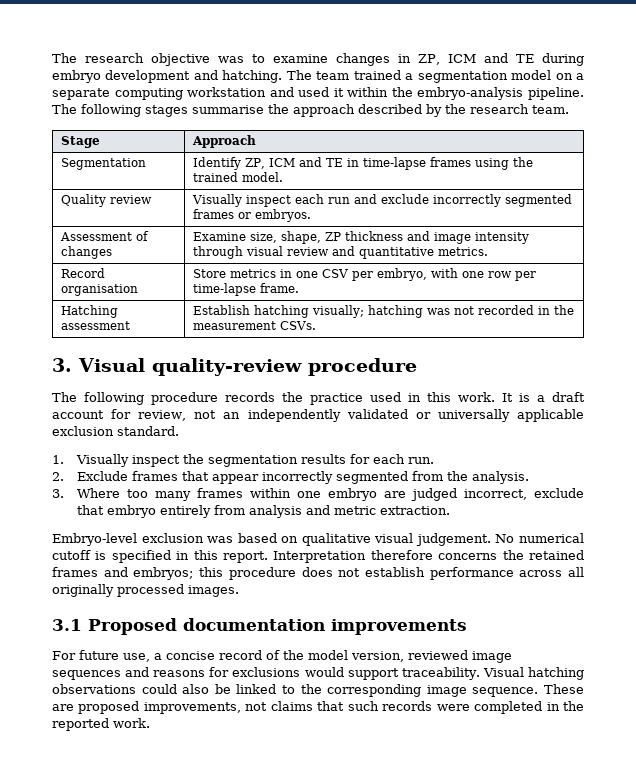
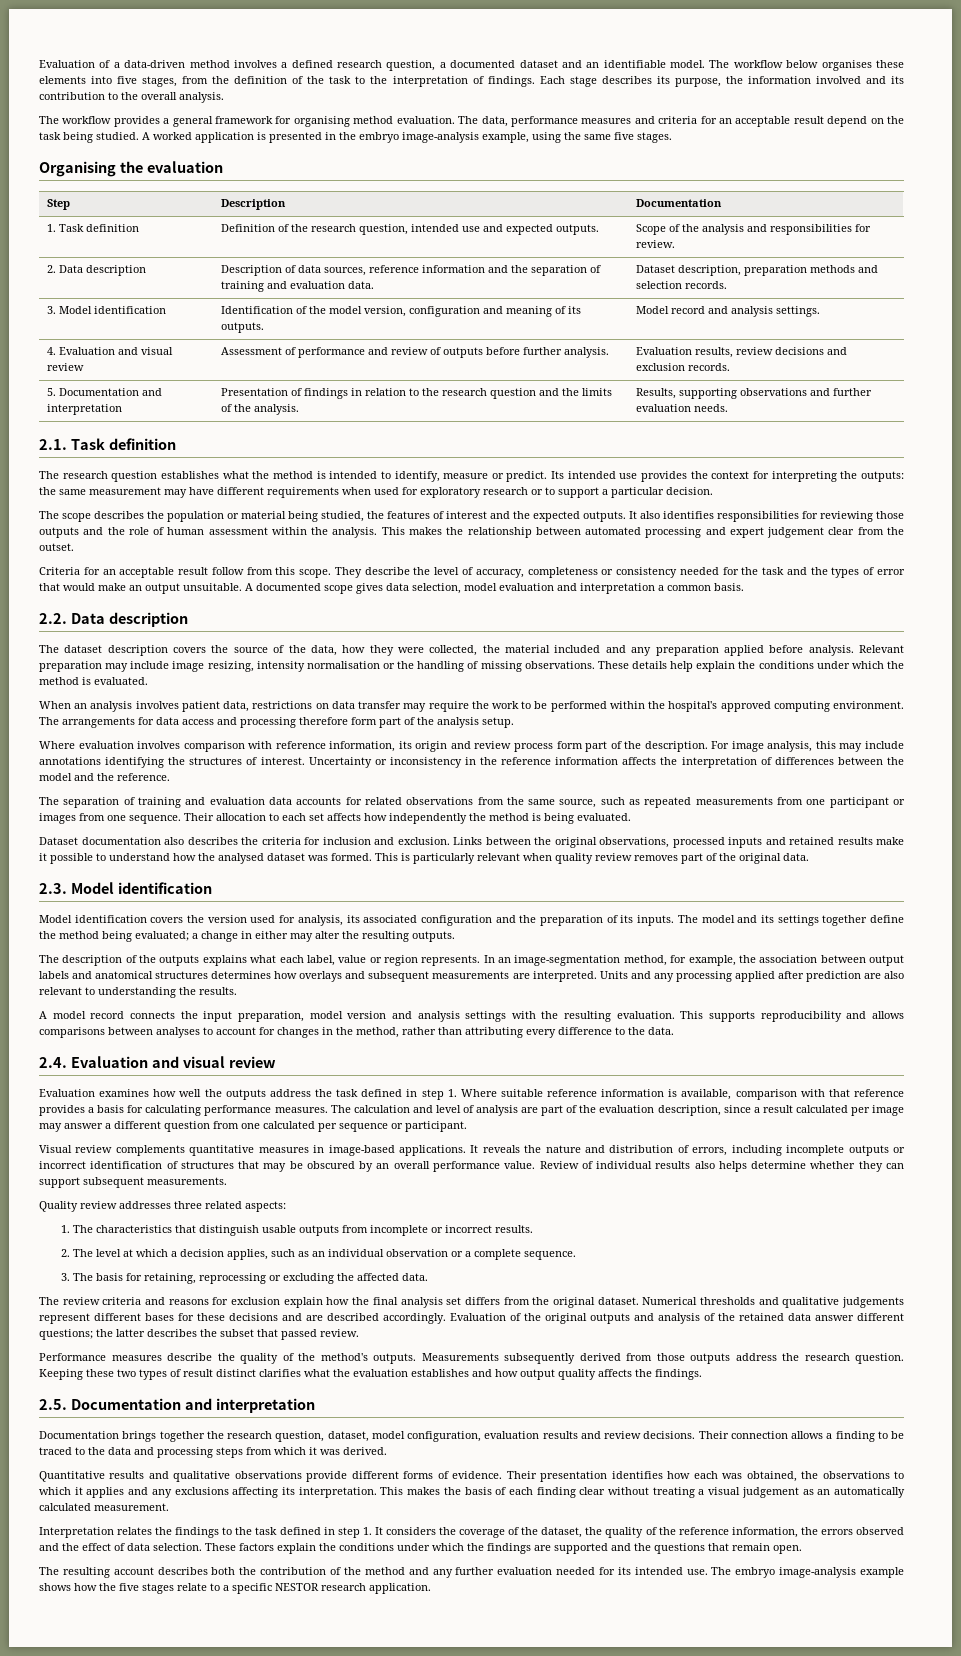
[52,53,584,66] [52,70,584,83] [52,87,584,100] [52,104,569,117] [60,136,100,148] [191,135,256,148] [60,158,146,170] [192,157,533,170] [192,172,283,182] [60,194,152,207] [191,194,572,207] [192,209,311,222] [59,231,149,241] [60,246,112,259] [192,231,529,244] [192,246,488,259] [60,268,105,278] [60,284,138,296] [192,268,536,281] [192,283,299,296] [60,305,118,318] [60,321,130,330] [192,305,574,318] [192,321,316,330] [52,358,417,376] [52,392,585,405] [52,409,584,422] [52,426,179,436] [52,454,435,467] [52,471,530,484] [52,488,584,501] [77,505,451,518] [52,533,584,546] [52,550,584,563] [52,567,584,580] [52,584,239,597] [52,618,467,635] [52,650,512,663] [52,667,584,680] [52,684,584,697] [52,701,584,714] [52,718,150,731] The research objective was to examine changes in ZP, ICM and TE during embryo development and hatching. The team trained a segmentation model on a separate computing workstation and used it within the embryo-analysis pipeline. The following stages summarise the approach described by the research team. // Stage | Approach // Segmentation | Identify ZP, ICM and TE in time-lapse frames using the trained model. // Quality review | Visually inspect each run and exclude incorrectly segmented frames or embryos. // Assessment of changes | Examine size, shape, ZP thickness and image intensity through visual review and quantitative metrics. // Record organisation | Store metrics in one CSV per embryo, with one row per time-lapse frame. // Hatching assessment | Establish hatching visually; hatching was not recorded in the measurement CSVs. // 3. Visual quality-review procedure // The following procedure records the practice used in this work. It is a draft account for review, not an independently validated or universally applicable exclusion standard. // 1. Visually inspect the segmentation results for each run. // 2. Exclude frames that appear incorrectly segmented from the analysis. // 3. Where too many frames within one embryo are judged incorrect, exclude that embryo entirely from analysis and metric extraction. // Embryo-level exclusion was based on qualitative visual judgement. No numerical cutoff is specified in this report. Interpretation therefore concerns the retained frames and embryos; this procedure does not establish performance across all originally processed images. // 3.1 Proposed documentation improvements // For future use, a concise record of the model version, reviewed image sequences and reasons for exclusions would support traceability. Visual hatching observations could also be linked to the corresponding image sequence. These are proposed improvements, not claims that such records were completed in the reported work. -> [39,60,905,71] [39,76,904,87] [39,92,224,103] [39,116,904,127] [39,132,672,143] [39,161,223,177] [46,199,70,210] [220,199,286,210] [635,199,722,207] [46,224,139,232] [220,224,599,235] [635,224,871,235] [635,240,675,248] [46,265,146,276] [220,265,601,276] [220,281,374,292] [635,265,878,276] [635,281,727,289] [46,306,166,314] [220,306,581,317] [220,322,264,333] [635,306,820,317] [46,347,173,355] [46,363,84,371] [220,347,609,358] [635,347,847,358] [635,363,730,371] [46,388,162,396] [46,404,122,415] [220,388,612,399] [220,404,299,415] [635,388,872,399] [635,404,728,412] [39,438,176,450] [39,471,905,482] [39,487,713,498] [39,511,904,522] [39,527,904,538] [39,543,74,551] [39,567,905,578] [39,583,744,594] [39,612,188,627] [39,645,905,656] [39,661,904,672] [39,677,148,685] [39,701,905,712] [39,717,514,728] [39,741,904,752] [39,757,904,768] [39,773,170,781] [39,797,906,808] [39,813,631,824] [39,837,904,848] [39,853,809,864] [39,882,212,894] [39,915,904,926] [39,931,455,942] [39,955,905,966] [39,971,904,982] [39,987,237,998] [39,1011,904,1022] [39,1027,674,1038] [39,1056,276,1068] [39,1089,904,1100] [39,1105,905,1116] [39,1121,467,1132] [39,1145,906,1156] [39,1161,904,1172] [39,1177,227,1188] [39,1201,286,1212] [60,1225,533,1236] [60,1249,576,1260] [60,1273,428,1284] [39,1297,904,1308] [39,1313,904,1324] [39,1329,359,1340] [39,1353,904,1364] [39,1369,702,1380] [39,1398,315,1413] [39,1431,904,1442] [39,1447,387,1458] [39,1471,905,1482] [39,1487,906,1498] [39,1503,169,1511] [39,1527,905,1538] [39,1543,802,1554] [39,1567,905,1578] [39,1583,431,1594] Evaluation of a data-driven method involves a defined research question, a documented dataset and an identifiable model. The workflow below organises these elements into five stages, from the definition of the task to the interpretation of findings. Each stage describes its purpose, the information involved and its contribution to the overall analysis. // The workflow provides a general framework for organising method evaluation. The data, performance measures and criteria for an acceptable result depend on the task being studied. A worked application is presented in the embryo image-analysis example, using the same five stages. // Organising the evaluation // Step | Description | Documentation // 1. Task definition | Definition of the research question, intended use and expected outputs. | Scope of the analysis and responsibilities for review. // 2. Data description | Description of data sources, reference information and the separation of training and evaluation data. | Dataset description, preparation methods and selection records. // 3. Model identification | Identification of the model version, configuration and meaning of its outputs. | Model record and analysis settings. // 4. Evaluation and visual review | Assessment of performance and review of outputs before further analysis. | Evaluation results, review decisions and exclusion records. // 5. Documentation and interpretation | Presentation of findings in relation to the research question and the limits of the analysis. | Results, supporting observations and further evaluation needs. // 2.1. Task definition // The research question establishes what the method is intended to identify, measure or predict. Its intended use provides the context for interpreting the outputs: the same measurement may have different requirements when used for exploratory research or to support a particular decision. // The scope describes the population or material being studied, the features of interest and the expected outputs. It also identifies responsibilities for reviewing those outputs and the role of human assessment within the analysis. This makes the relationship between automated processing and expert judgement clear from the outset. // Criteria for an acceptable result follow from this scope. They describe the level of accuracy, completeness or consistency needed for the task and the types of error that would make an output unsuitable. A documented scope gives data selection, model evaluation and interpretation a common basis. // 2.2. Data description // The dataset description covers the source of the data, how they were collected, the material included and any preparation applied before analysis. Relevant preparation may include image resizing, intensity normalisation or the handling of missing observations. These details help explain the conditions under which the method is evaluated. // When an analysis involves patient data, restrictions on data transfer may require the work to be performed within the hospital's approved computing environment. The arrangements for data access and processing therefore form part of the analysis setup. // Where evaluation involves comparison with reference information, its origin and review process form part of the description. For image analysis, this may include annotations identifying the structures of interest. Uncertainty or inconsistency in the reference information affects the interpretation of differences between the model and the reference. // The separation of training and evaluation data accounts for related observations from the same source, such as repeated measurements from one participant or images from one sequence. Their allocation to each set affects how independently the method is being evaluated. // Dataset documentation also describes the criteria for inclusion and exclusion. Links between the original observations, processed inputs and retained results make it possible to understand how the analysed dataset was formed. This is particularly relevant when quality review removes part of the original data. // 2.3. Model identification // Model identification covers the version used for analysis, its associated configuration and the preparation of its inputs. The model and its settings together define the method being evaluated; a change in either may alter the resulting outputs. // The description of the outputs explains what each label, value or region represents. In an image-segmentation method, for example, the association between output labels and anatomical structures determines how overlays and subsequent measurements are interpreted. Units and any processing applied after prediction are also relevant to understanding the results. // A model record connects the input preparation, model version and analysis settings with the resulting evaluation. This supports reproducibility and allows comparisons between analyses to account for changes in the method, rather than attributing every difference to the data. // 2.4. Evaluation and visual review // Evaluation examines how well the outputs address the task defined in step 1. Where suitable reference information is available, comparison with that reference provides a basis for calculating performance measures. The calculation and level of analysis are part of the evaluation description, since a result calculated per image may answer a different question from one calculated per sequence or participant. // Visual review complements quantitative measures in image-based applications. It reveals the nature and distribution of errors, including incomplete outputs or incorrect identification of structures that may be obscured by an overall performance value. Review of individual results also helps determine whether they can support subsequent measurements. // Quality review addresses three related aspects: // 1. The characteristics that distinguish usable outputs from incomplete or incorrect results. // 2. The level at which a decision applies, such as an individual observation or a complete sequence. // 3. The basis for retaining, reprocessing or excluding the affected data. // The review criteria and reasons for exclusion explain how the final analysis set differs from the original dataset. Numerical thresholds and qualitative judgements represent different bases for these decisions and are described accordingly. Evaluation of the original outputs and analysis of the retained data answer different questions; the latter describes the subset that passed review. // Performance measures describe the quality of the method's outputs. Measurements subsequently derived from those outputs address the research question. Keeping these two types of result distinct clarifies what the evaluation establishes and how output quality affects the findings. // 2.5. Documentation and interpretation // Documentation brings together the research question, dataset, model configuration, evaluation results and review decisions. Their connection allows a finding to be traced to the data and processing steps from which it was derived. // Quantitative results and qualitative observations provide different forms of evidence. Their presentation identifies how each was obtained, the observations to which it applies and any exclusions affecting its interpretation. This makes the basis of each finding clear without treating a visual judgement as an automatically calculated measurement. // Interpretation relates the findings to the task defined in step 1. It considers the coverage of the dataset, the quality of the reference information, the errors observed and the effect of data selection. These factors explain the conditions under which the findings are supported and the questions that remain open. // The resulting account describes both the contribution of the method and any further evaluation needed for its intended use. The embryo image-analysis example shows how the five stages relate to a specific NESTOR research application.

